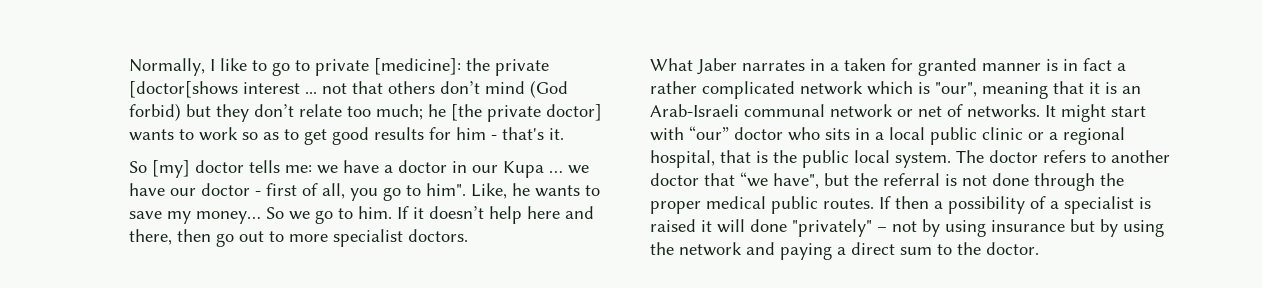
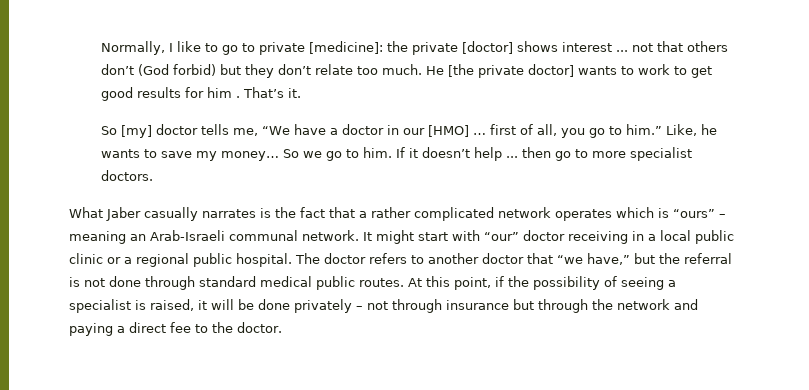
[128,81,238,98] [doctor[shows -> [461,41,558,54] [doctor] shows
[484,81,525,94] mind -> (134, 69) none
[375,104,446,120] much; he -> [381,64,444,75] much. He
[241,132,279,140] so as -> (670, 69) none
[490,127,544,140] - that's -> [235,87,284,98] . That’s
[284,165,338,174] me: we -> [232,126,290,136] me, “We
[502,161,589,178] [128,183,261,196] Kupa … we have our doctor - -> [427,125,486,137] [HMO] …
[425,183,466,196] him". -> [625,124,662,135] him.”
[526,206,594,219] [128,229,172,245] here and there, -> [505,156,518,158] ...
[238,231,264,242] out -> (571, 156) none
[742,58,1112,76] narrates in a taken for granted manner is in fact -> [144,207,355,221] casually narrates is the fact that
(863, 88) none -> [555,209,612,221] operates
[935,81,1141,99] [650,104,1040,118] "our", meaning that it is an Arab-Israeli communal network or net of networks. -> [673,209,726,218] [69,230,359,244] “ours” – meaning an Arab-Israeli communal network.
[788,127,850,141] who sits -> [568,231,628,244] receiving
[650,150,951,168] hospital, that is the public local system. -> [193,253,292,267] public hospital.
[773,173,819,189] have", -> [587,253,630,265] have,”
[1100,173,1124,186] [650,201,701,214] the proper -> [199,276,256,287] standard
[879,196,943,209] If then a -> [408,276,529,290] At this point, if the
(1046, 202) none -> [621,277,664,290] seeing
[650,219,696,232] raised -> [150,299,194,311] raised,
[750,219,1164,237] done "privately" – not by using insurance but by using -> [238,299,588,313] be done privately – not through insurance but through
[900,247,932,255] sum -> [170,322,191,333] fee

